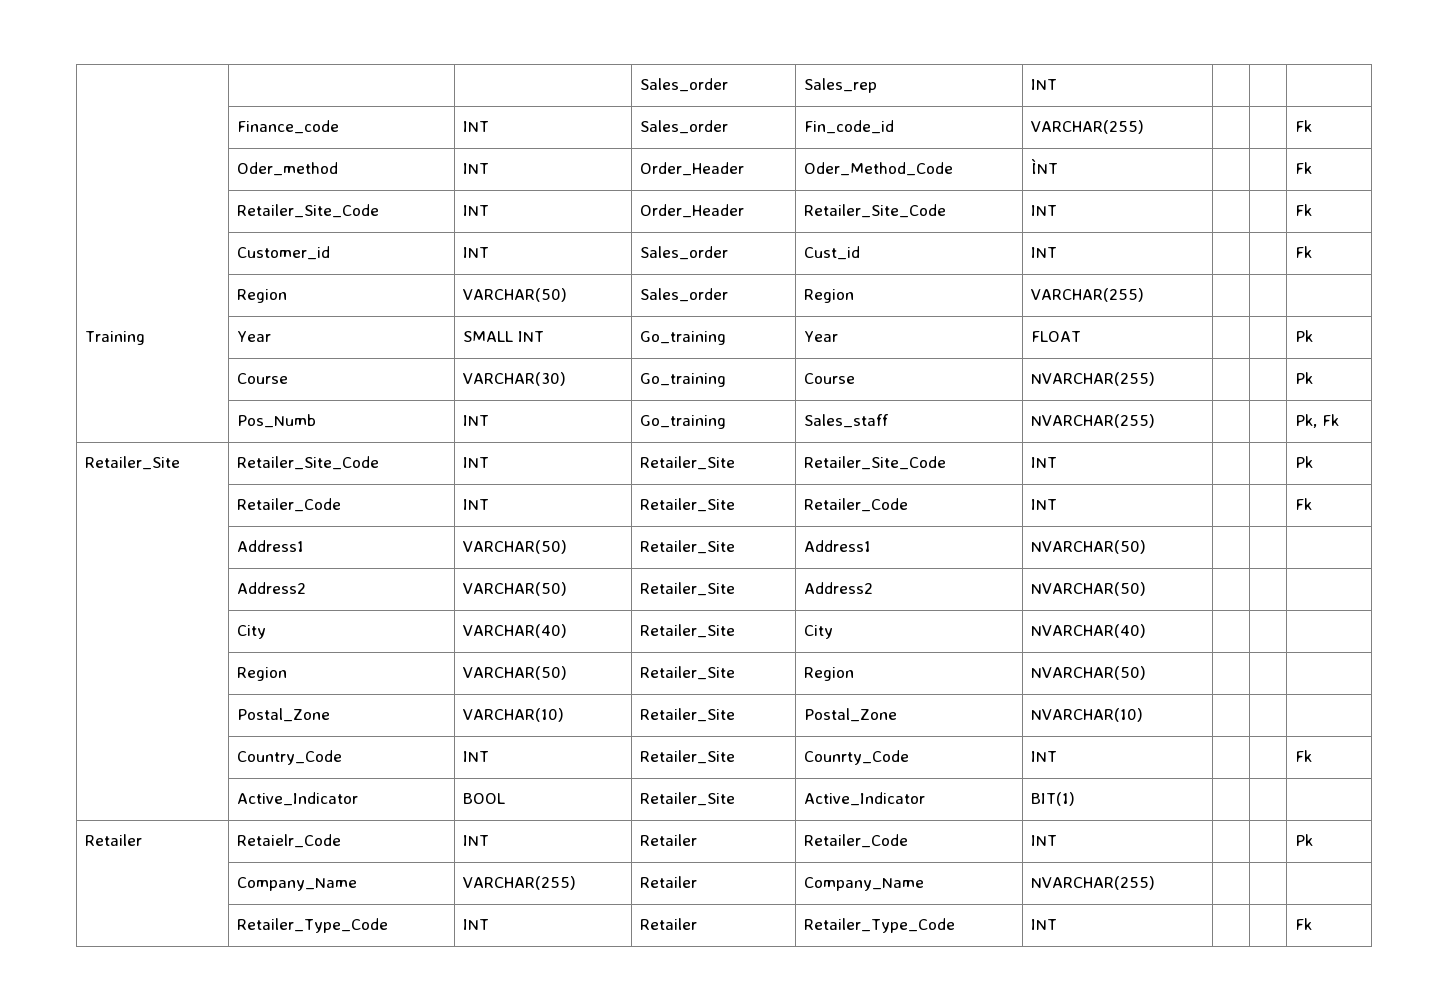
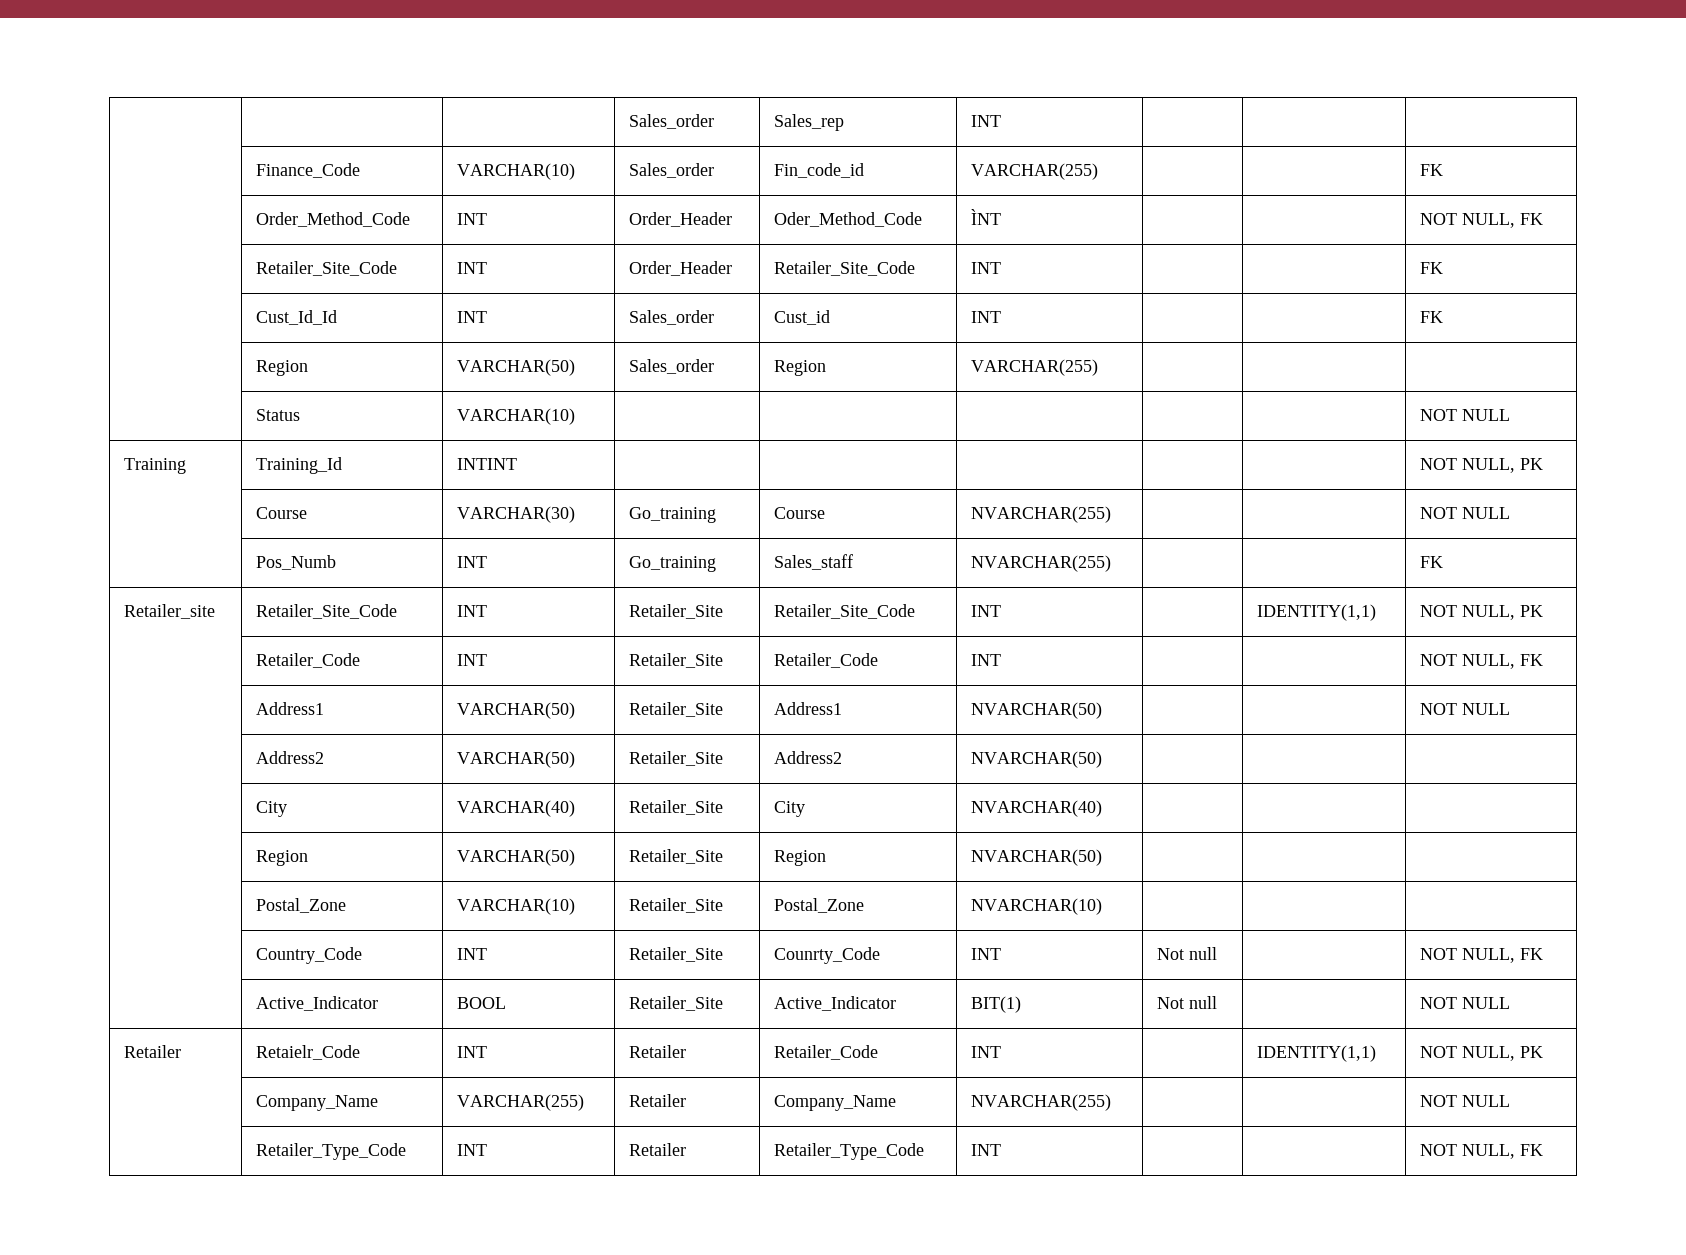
[237,120,340,134] [463,121,490,132] Finance_code | INT -> [255,163,360,178] [456,163,575,180] Finance_Code | VARCHAR(10)
[1295,120,1313,132] [237,162,339,176] Fk // | Oder_method -> [1419,164,1443,176] [255,212,410,227] FK // | Order_Method_Code
[1295,162,1313,174] Fk -> [1419,213,1543,228] NOT NULL, FK
[1295,204,1313,216] [237,246,331,260] Fk // | Customer_id -> [1419,262,1443,274] [255,310,337,325] FK // | Cust_Id_Id
[1295,246,1313,258] Fk -> [1419,311,1443,323] FK
[85,331,146,345] [237,331,272,342] [463,331,545,342] [640,331,727,345] [804,331,839,342] [1031,331,1082,342] [1295,330,1314,342] Training | Year | SMALL INT | Go_training | Year | FLOAT | | | Pk -> [255,409,300,421] [456,408,575,425] [1419,409,1510,421] [123,458,186,474] [255,457,342,474] [456,458,517,470] [1419,458,1543,473] | Status | VARCHAR(10) | | | | | | NOT NULL // Training | Training_Id | INTINT | | | | | | NOT NULL, PK
[1295,372,1314,384] Pk -> [1419,507,1510,519] NOT NULL
[1295,414,1340,428] [85,456,181,470] Pk, Fk // Retailer_Site -> [1419,556,1443,568] [123,604,215,619] FK // Retailer_site
[1295,456,1314,468] | Pk -> [1256,604,1376,621] [1419,605,1543,620] IDENTITY(1,1) | NOT NULL, PK
[1295,498,1313,510] Fk -> [1419,654,1543,669] NOT NULL, FK
(1147, 547) none -> [1419,703,1510,715] NOT NULL
[1295,750,1313,762] | | Fk -> [1156,947,1217,960] [1419,948,1543,963] Not null | | NOT NULL, FK
(1076, 799) | | -> [1156,996,1217,1009] [1419,997,1510,1009] Not null | | NOT NULL
[1295,834,1314,846] | Pk -> [1256,1045,1376,1062] [1419,1046,1543,1061] IDENTITY(1,1) | NOT NULL, PK
(1156, 883) none -> [1419,1095,1510,1107] NOT NULL
[1295,918,1313,930] Fk -> [1419,1144,1543,1159] NOT NULL, FK

